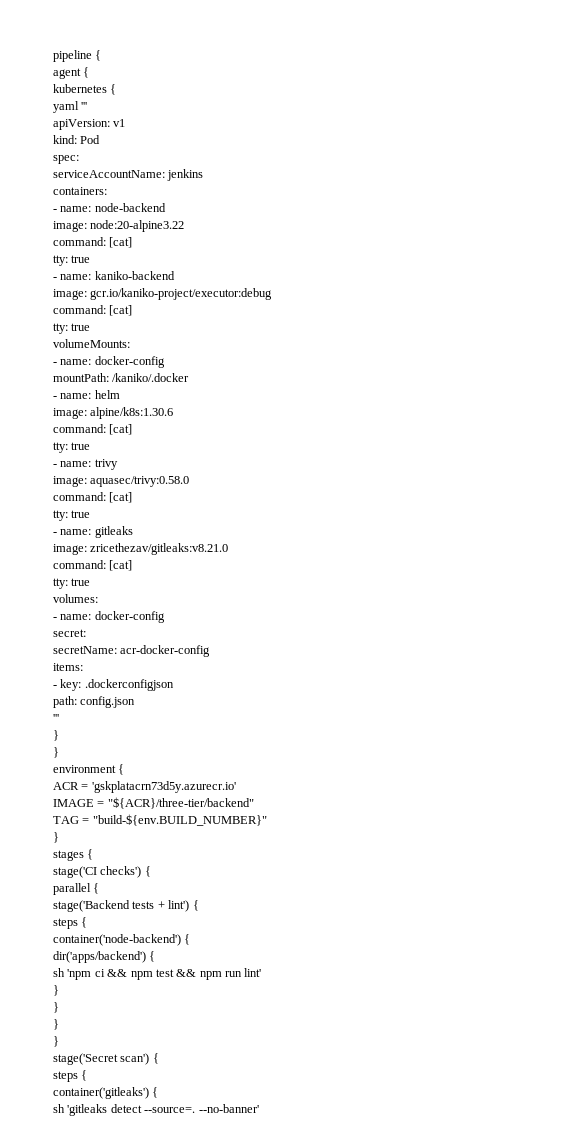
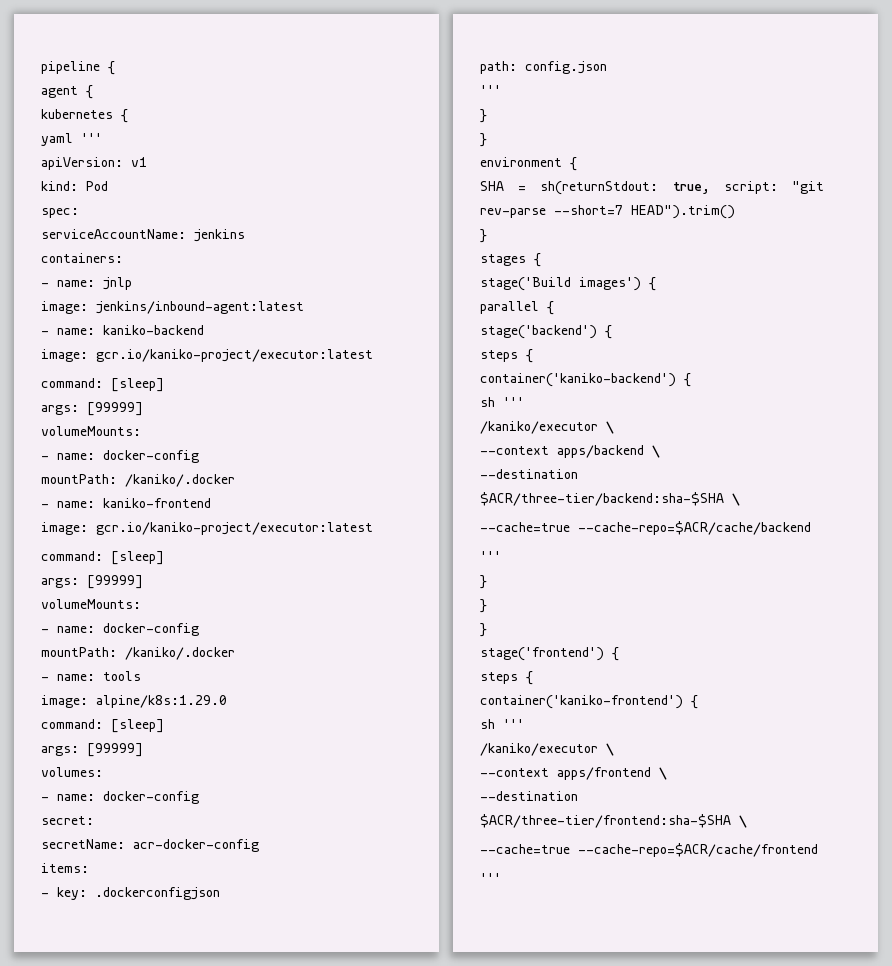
[94,203,166,212] [53,220,185,232] [53,237,133,248] [53,255,91,266] node-backend // image: node:20-alpine3.22 // command: [cat] // tty: true -> [103,277,132,290] [41,301,304,314] jnlp // image: jenkins/inbound-agent:latest
[90,288,273,300] [53,305,133,316] [53,323,91,334] [53,339,130,348] [53,356,165,368] [53,373,190,382] [53,390,120,399] [53,407,174,419] [53,424,133,435] [53,442,91,453] [53,459,118,470] [53,476,190,487] [53,492,133,503] [53,510,91,521] [53,526,133,538] [53,543,229,555] [53,560,133,571] [53,578,91,589] gcr.io/kaniko-project/executor:debug // command: [cat] // tty: true // volumeMounts: // - name: docker-config // mountPath: /kaniko/.docker // - name: helm // image: alpine/k8s:1.30.6 // command: [cat] // tty: true // - name: trivy // image: aquasec/trivy:0.58.0 // command: [cat] // tty: true // - name: gitleaks // image: zricethezav/gitleaks:v8.21.0 // command: [cat] // tty: true -> [96,349,373,362] [41,378,164,392] [41,402,143,416] [41,426,141,436] [41,450,199,463] [41,474,235,487] [41,498,211,508] [41,522,373,535] [41,551,164,565] [41,575,143,589] [41,599,141,609] [41,623,199,636] [41,647,235,660] [41,671,141,681] [41,695,227,708] [41,719,164,733] [41,743,143,757] gcr.io/kaniko-project/executor:latest // command: [sleep] // args: [99999] // volumeMounts: // - name: docker-config // mountPath: /kaniko/.docker // - name: kaniko-frontend // image: gcr.io/kaniko-project/executor:latest // command: [sleep] // args: [99999] // volumeMounts: // - name: docker-config // mountPath: /kaniko/.docker // - name: tools // image: alpine/k8s:1.29.0 // command: [sleep] // args: [99999]
[53,781,236,793] [53,797,254,809] [53,814,267,826] ACR = 'gskplatacrn73d5y.azurecr.io' // IMAGE = "${ACR}/three-tier/backend" // TAG = "build-${env.BUILD_NUMBER}" -> [480,181,824,195] [480,205,735,219] SHA = sh(returnStdout: true, script: "git rev-parse --short=7 HEAD").trim()
[53,866,142,878] stage('CI checks') -> [480,277,641,291] stage('Build images')
[53,900,199,912] [53,917,88,929] [53,934,191,946] [53,951,156,963] [53,968,262,980] [53,985,59,996] [53,1002,59,1013] [53,1019,59,1030] [53,1036,59,1047] [53,1053,159,1065] [53,1070,88,1082] [53,1087,159,1099] [53,1104,259,1116] stage('Backend tests + lint') { // steps { // container('node-backend') { // dir('apps/backend') { // sh 'npm ci && npm test && npm run lint' // } // } // } // } // stage('Secret scan') { // steps { // container('gitleaks') { // sh 'gitleaks detect --source=. --no-banner' -> [480,325,612,339] [480,349,533,363] [480,373,691,387] [480,397,524,407] [480,421,614,434] [480,445,660,458] [480,469,578,479] [480,492,740,506] [480,521,811,535] [480,551,501,561] [480,575,487,589] [480,599,487,613] [480,623,487,637] [480,647,619,661] [480,671,533,685] [480,695,698,709] [480,719,524,729] [480,743,614,756] [480,767,667,780] [480,791,578,801] [480,814,747,828] [480,843,818,857] [480,873,501,883] stage('backend') { // steps { // container('kaniko-backend') { // sh ''' // /kaniko/executor \ // --context apps/backend \ // --destination $ACR/three-tier/backend:sha-$SHA \ // --cache=true --cache-repo=$ACR/cache/backend // ''' // } // } // } // stage('frontend') { // steps { // container('kaniko-frontend') { // sh ''' // /kaniko/executor \ // --context apps/frontend \ // --destination $ACR/three-tier/frontend:sha-$SHA \ // --cache=true --cache-repo=$ACR/cache/frontend // '''

